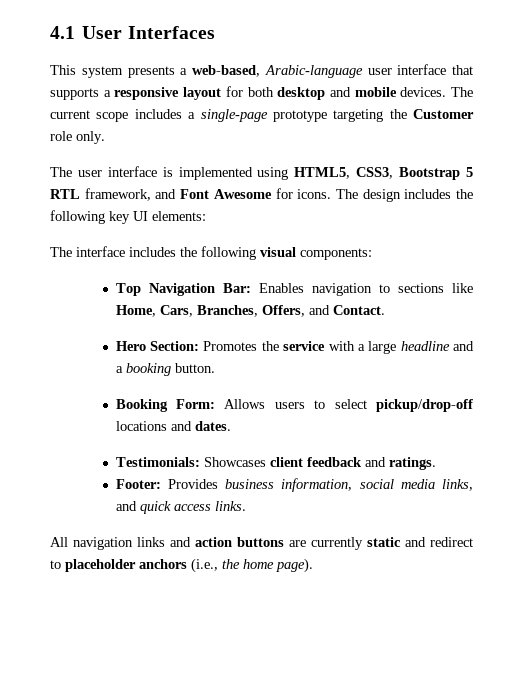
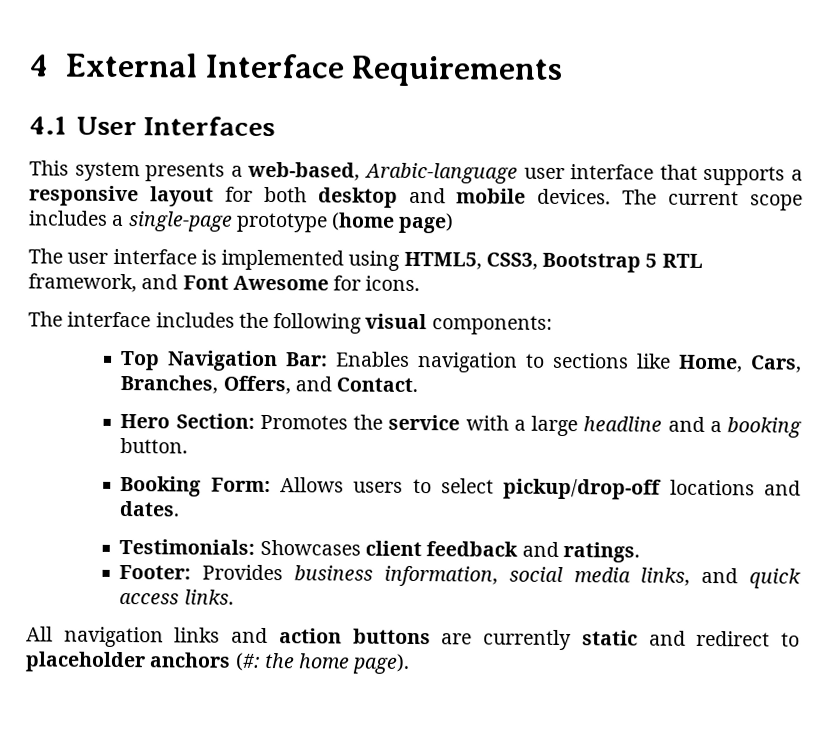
(50, 32) none -> [29,52,564,88] 4 External Interface Requirements //
[333,109,474,122] [50,131,105,144] targeting the Customer role only. -> [331,212,455,234] (home page)
[335,189,473,202] [50,210,206,224] The design includes the following key UI elements: -> (421, 283) none
[191,558,218,573] (i.e., -> [234,652,261,671] (#:

